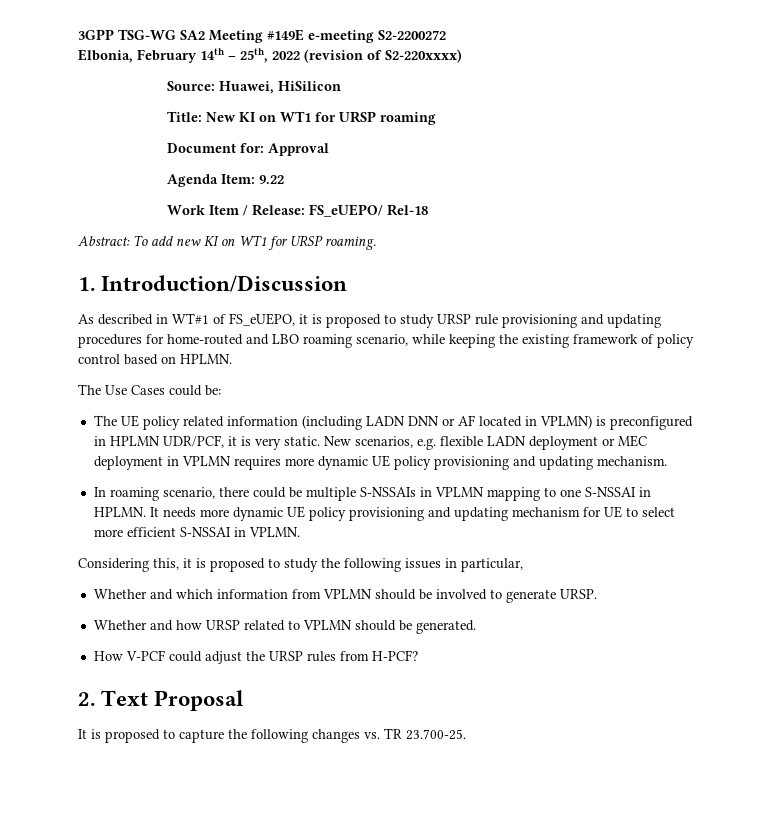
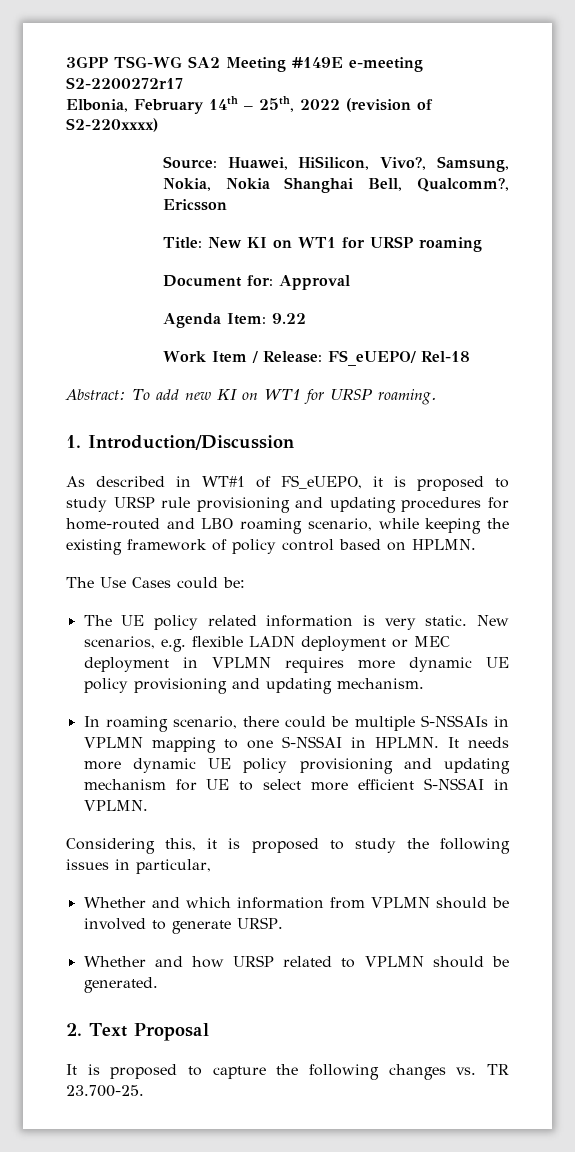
[378,30,446,40] S2-2200272 -> [66,77,183,89] S2-2200272r17
[277,81,341,91] HiSilicon -> [298,156,510,172] [162,177,510,193] [162,199,227,211] HiSilicon, Vivo?, Samsung, Nokia, Nokia Shanghai Bell, Qualcomm?, Ericsson
[301,415,693,430] [93,435,237,448] (including LADN DNN or AF located in VPLMN) is preconfigured in HPLMN UDR/PCF, it -> (354, 621) none
[93,650,418,664] // How V-PCF could adjust the URSP rules from H-PCF? -> (158, 985) none

